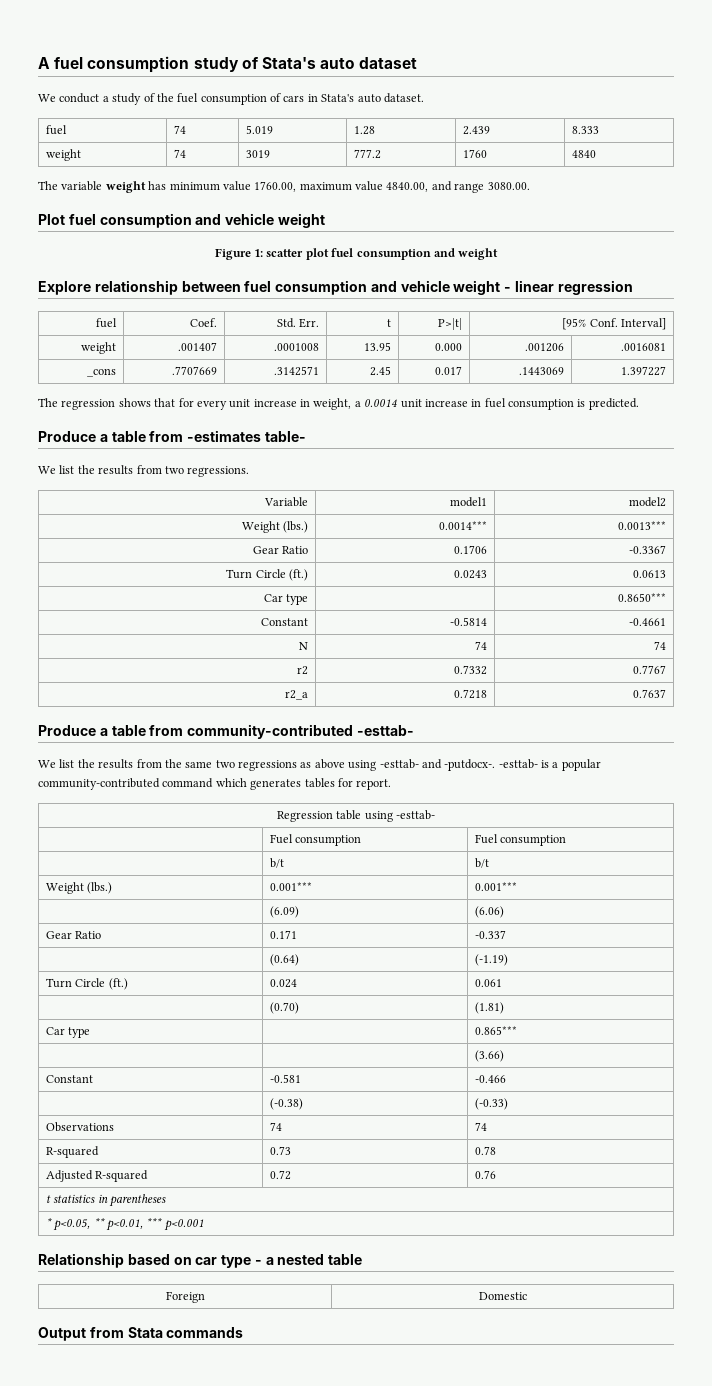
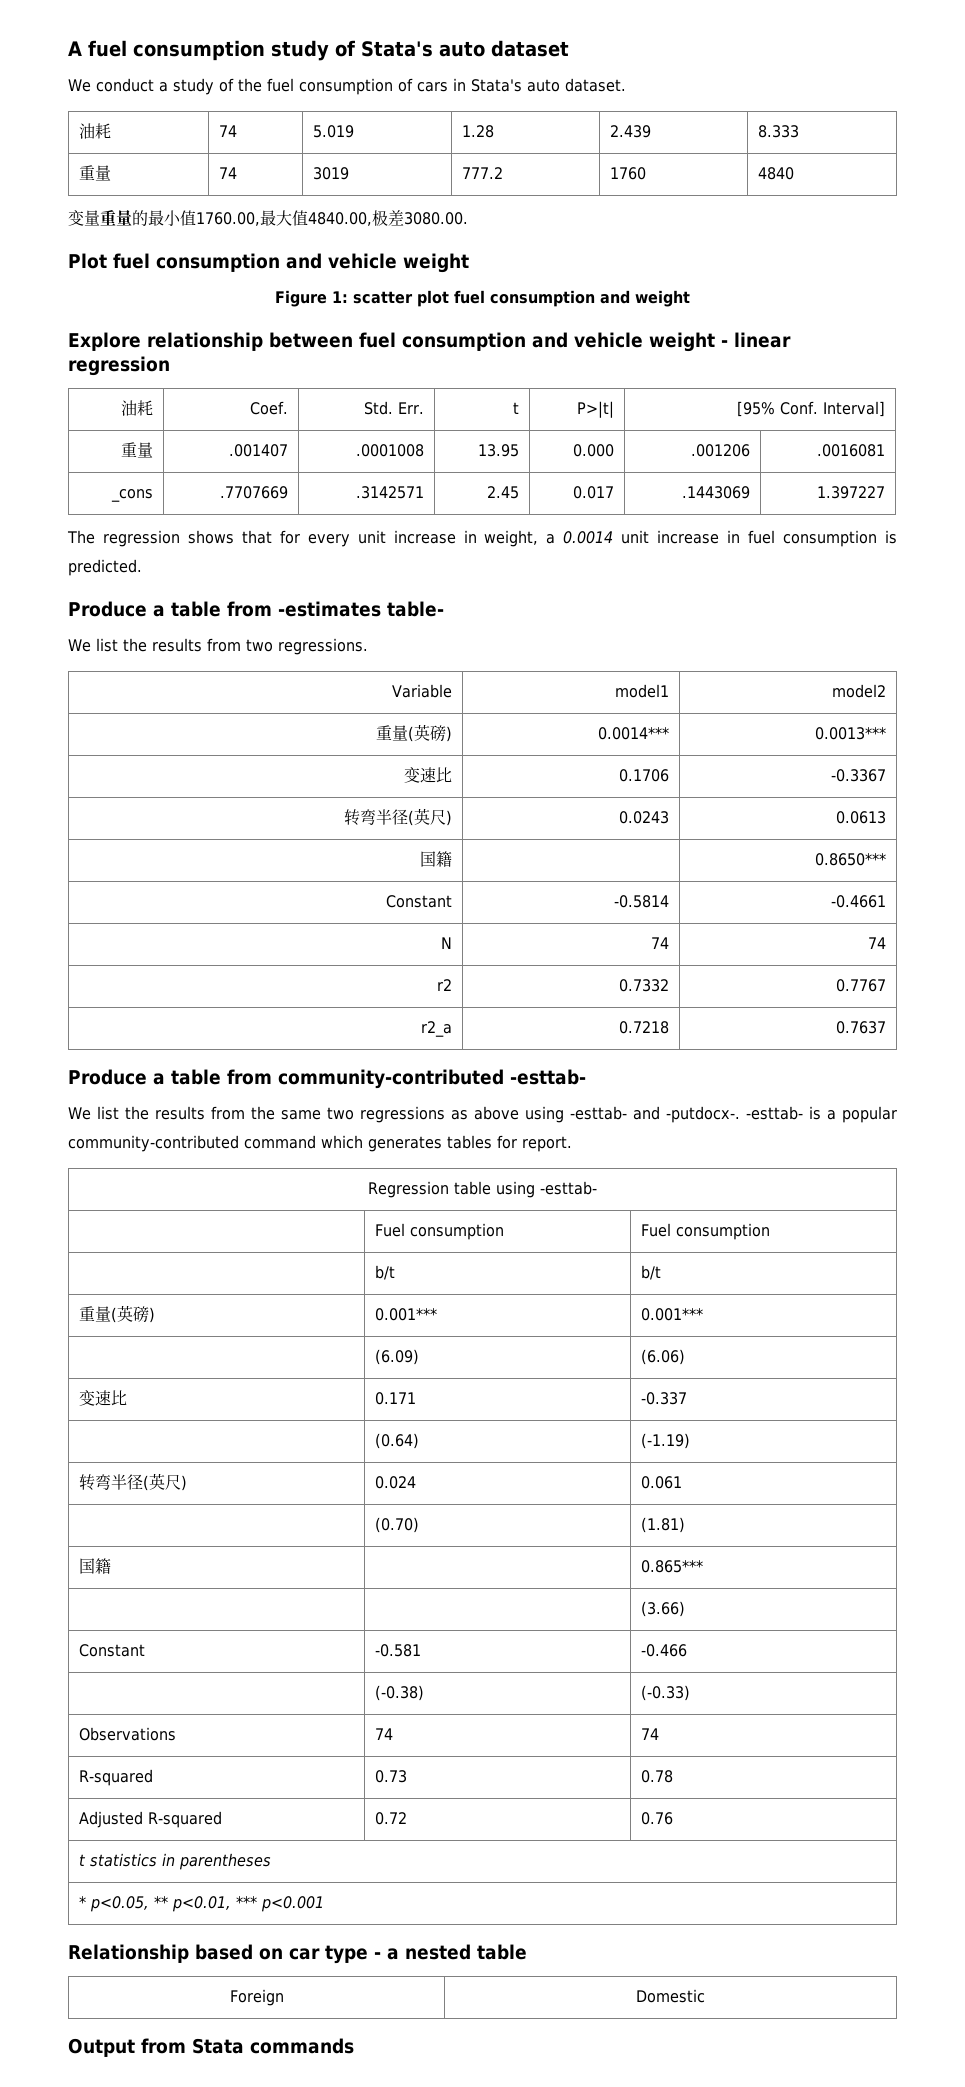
[45,125,67,135] fuel -> [78,123,111,139] 油耗
[45,149,81,161] weight -> [78,165,111,181] 重量
[38,181,485,193] The variable weight has minimum value 1760.00, maximum value 4840.00, and range -> [68,209,404,226] 变量重量的最小值1760.00,最大值4840.00,极差
[96,318,118,328] fuel -> [121,400,154,416] 油耗
[81,342,117,354] weight -> [121,442,154,458] 重量
[241,521,309,533] Weight (lbs.) -> [376,724,453,742] 重量(英磅)
[252,546,309,554] Gear Ratio -> [404,767,453,783] 变速比
[226,569,309,581] Turn Circle (ft.) -> [344,808,453,826] 转弯半径(英尺)
[263,594,309,605] Car type -> [420,851,453,867] 国籍
[45,882,113,894] Weight (lbs.) -> [78,1305,155,1323] 重量(英磅)
[45,931,102,939] Gear Ratio -> [78,1390,127,1406] 变速比
[45,978,128,990] Turn Circle (ft.) -> [78,1473,187,1491] 转弯半径(英尺)
[45,1027,91,1038] Car type -> [78,1558,111,1574] 国籍

